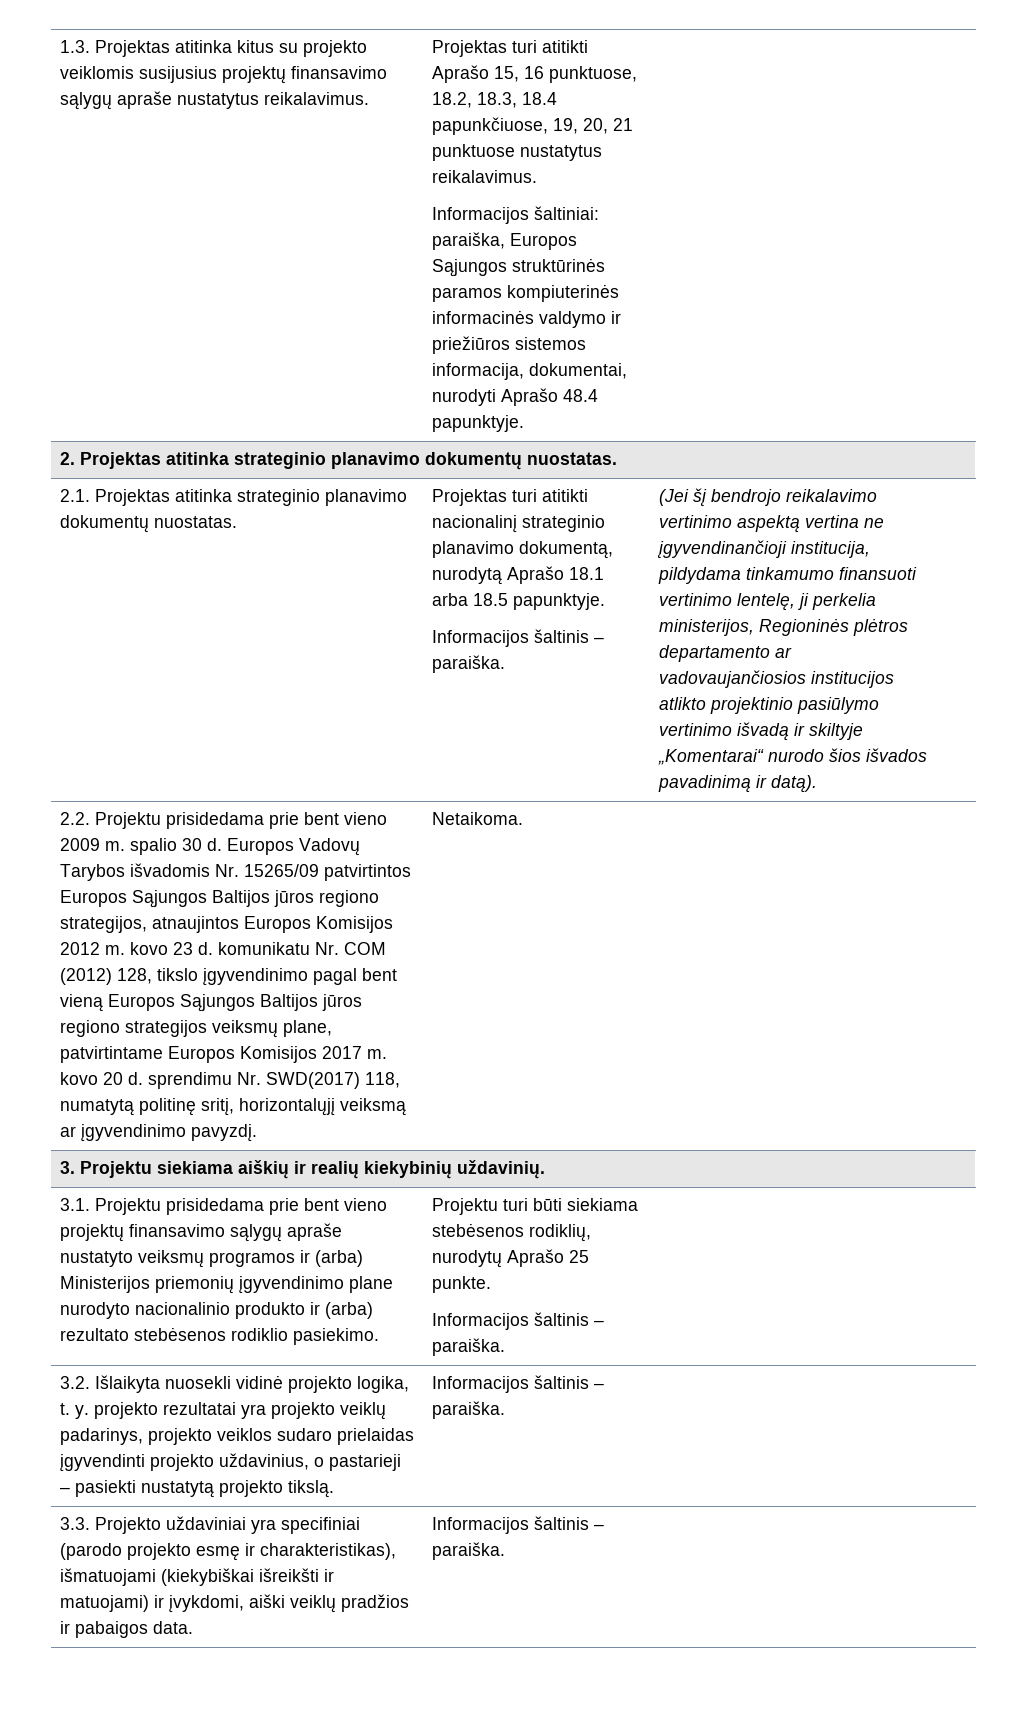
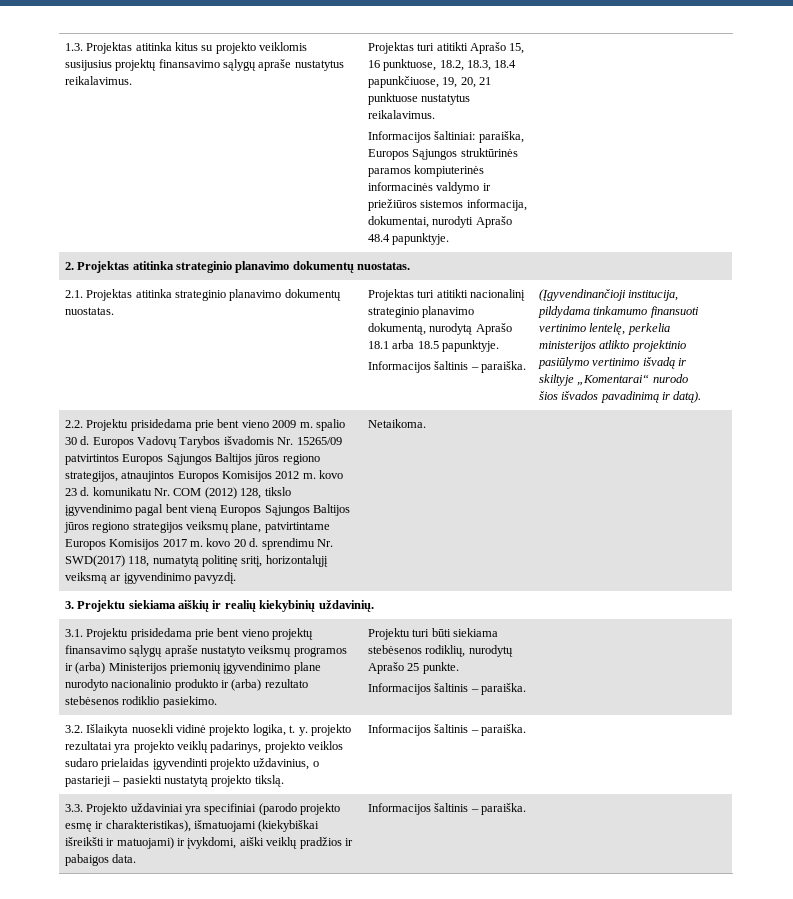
[659,488,878,507] [659,515,885,533] [657,540,788,559] (Jei šį bendrojo reikalavimo vertinimo aspektą vertina ne įgyvendinančioji -> [538,289,626,301] (Įgyvendinančioji
[798,593,877,610] [659,619,909,636] [659,645,793,662] [659,670,895,688] ji perkelia ministerijos, Regioninės plėtros departamento ar vadovaujančiosios institucijos -> [627,323,670,335] [538,341,596,352] perkelia ministerijos

